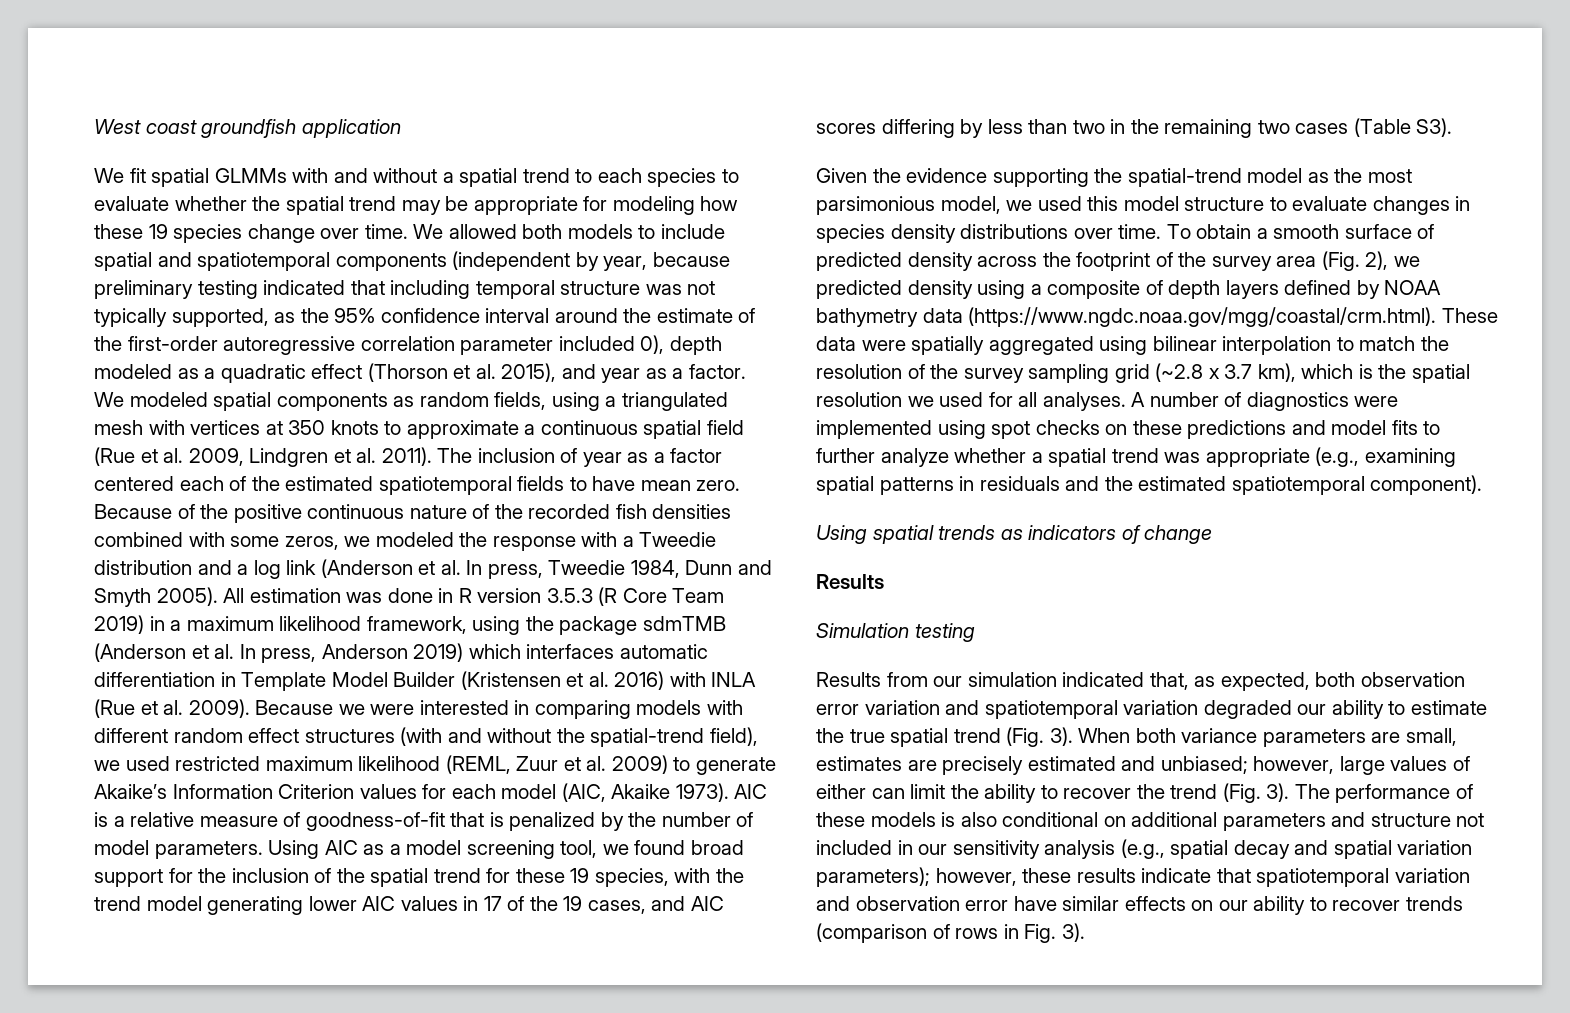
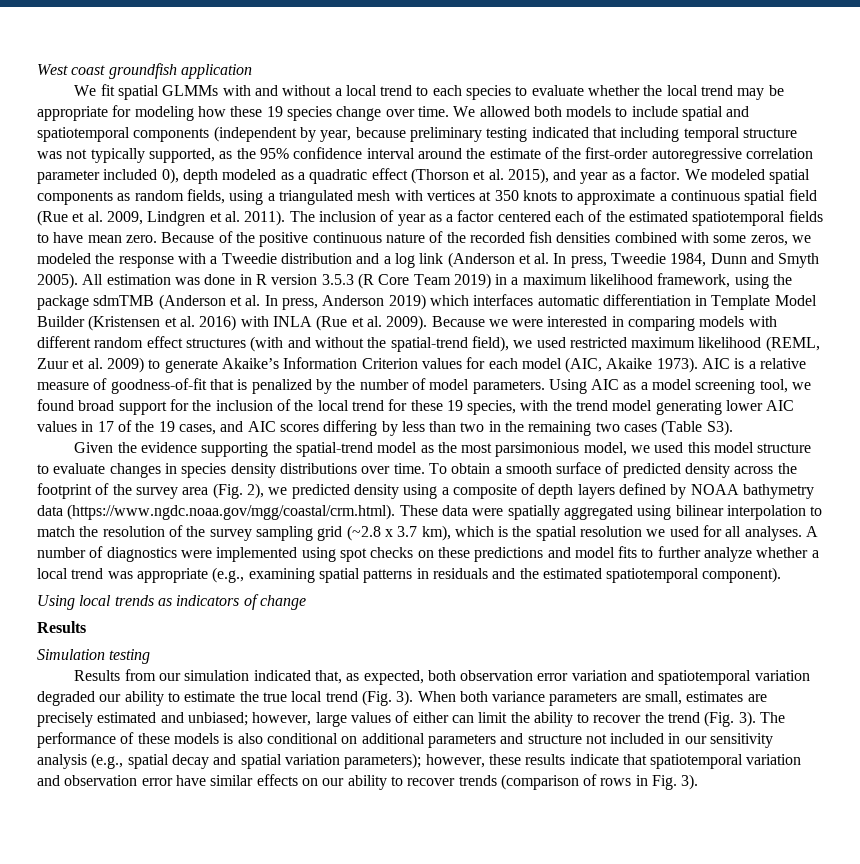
[459,168,518,187] spatial -> [345,85,377,96] local
[285,196,344,215] spatial -> [666,85,698,96] local
[370,868,429,887] spatial -> [317,400,349,411] local
[1048,448,1107,467] spatial -> [37,568,68,579] local
[872,525,934,544] spatial -> [79,595,112,606] local
[890,728,949,747] spatial -> [291,691,323,702] local

